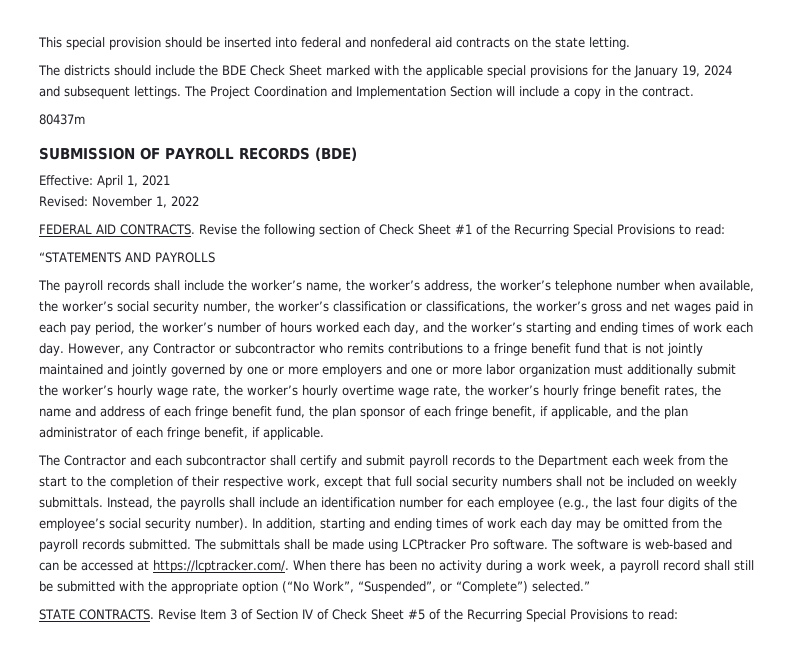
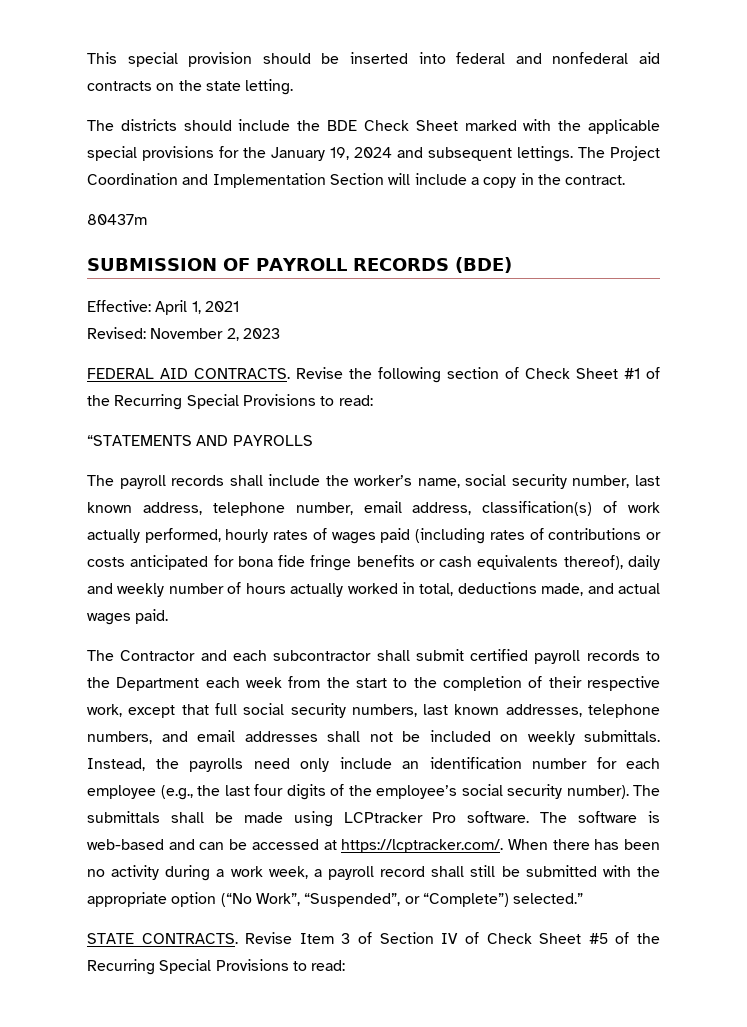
[156,196,199,208] 1, 2022 -> [226,328,280,341] 2, 2023
[346,280,754,293] [39,301,753,314] [39,322,753,335] [39,343,703,356] [39,364,736,377] [39,385,721,398] [39,406,688,419] [39,427,324,440] the worker’s address, the worker’s telephone number when available, the worker’s social security number, the worker’s classification or classifications, the worker’s gross and net wages paid in each pay period, the worker’s number of hours worked each day, and the worker’s starting and ending times of work each day. However, any Contractor or subcontractor who remits contributions to a fringe benefit fund that is not jointly maintained and jointly governed by one or more employers and one or more labor organization must additionally submit the worker’s hourly wage rate, the worker’s hourly overtime wage rate, the worker’s hourly fringe benefit rates, the name and address of each fringe benefit fund, the plan sponsor of each fringe benefit, if applicable, and the plan administrator of each fringe benefit, if applicable. -> [465,474,660,489] [87,501,660,516] [87,528,662,544] [87,555,660,571] [87,582,660,597] [87,609,169,625] social security number, last known address, telephone number, email address, classification(s) of work actually performed, hourly rates of wages paid (including rates of contributions or costs anticipated for bona fide fringe benefits or cash equivalents thereof), daily and weekly number of hours actually worked in total, deductions made, and actual wages paid.
[300,455,405,468] certify and submit -> [415,649,529,661] submit certified
[502,476,552,487] numbers -> [351,704,661,718] [87,730,318,744] numbers, last known addresses, telephone numbers, and email addresses
[229,497,255,508] shall -> [253,758,329,772] need only
[252,518,722,531] [39,539,191,552] In addition, starting and ending times of work each day may be omitted from the payroll records submitted. -> (629, 792) none

